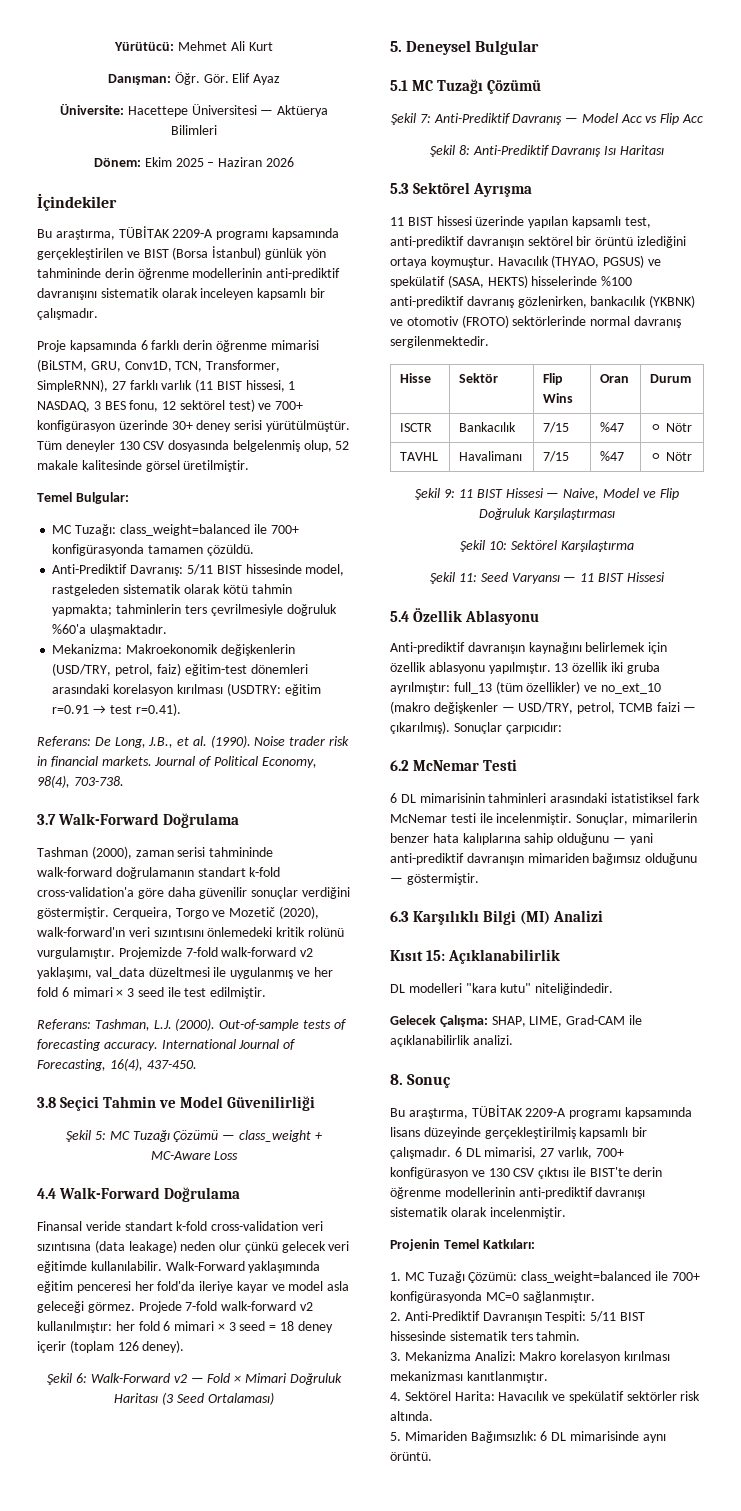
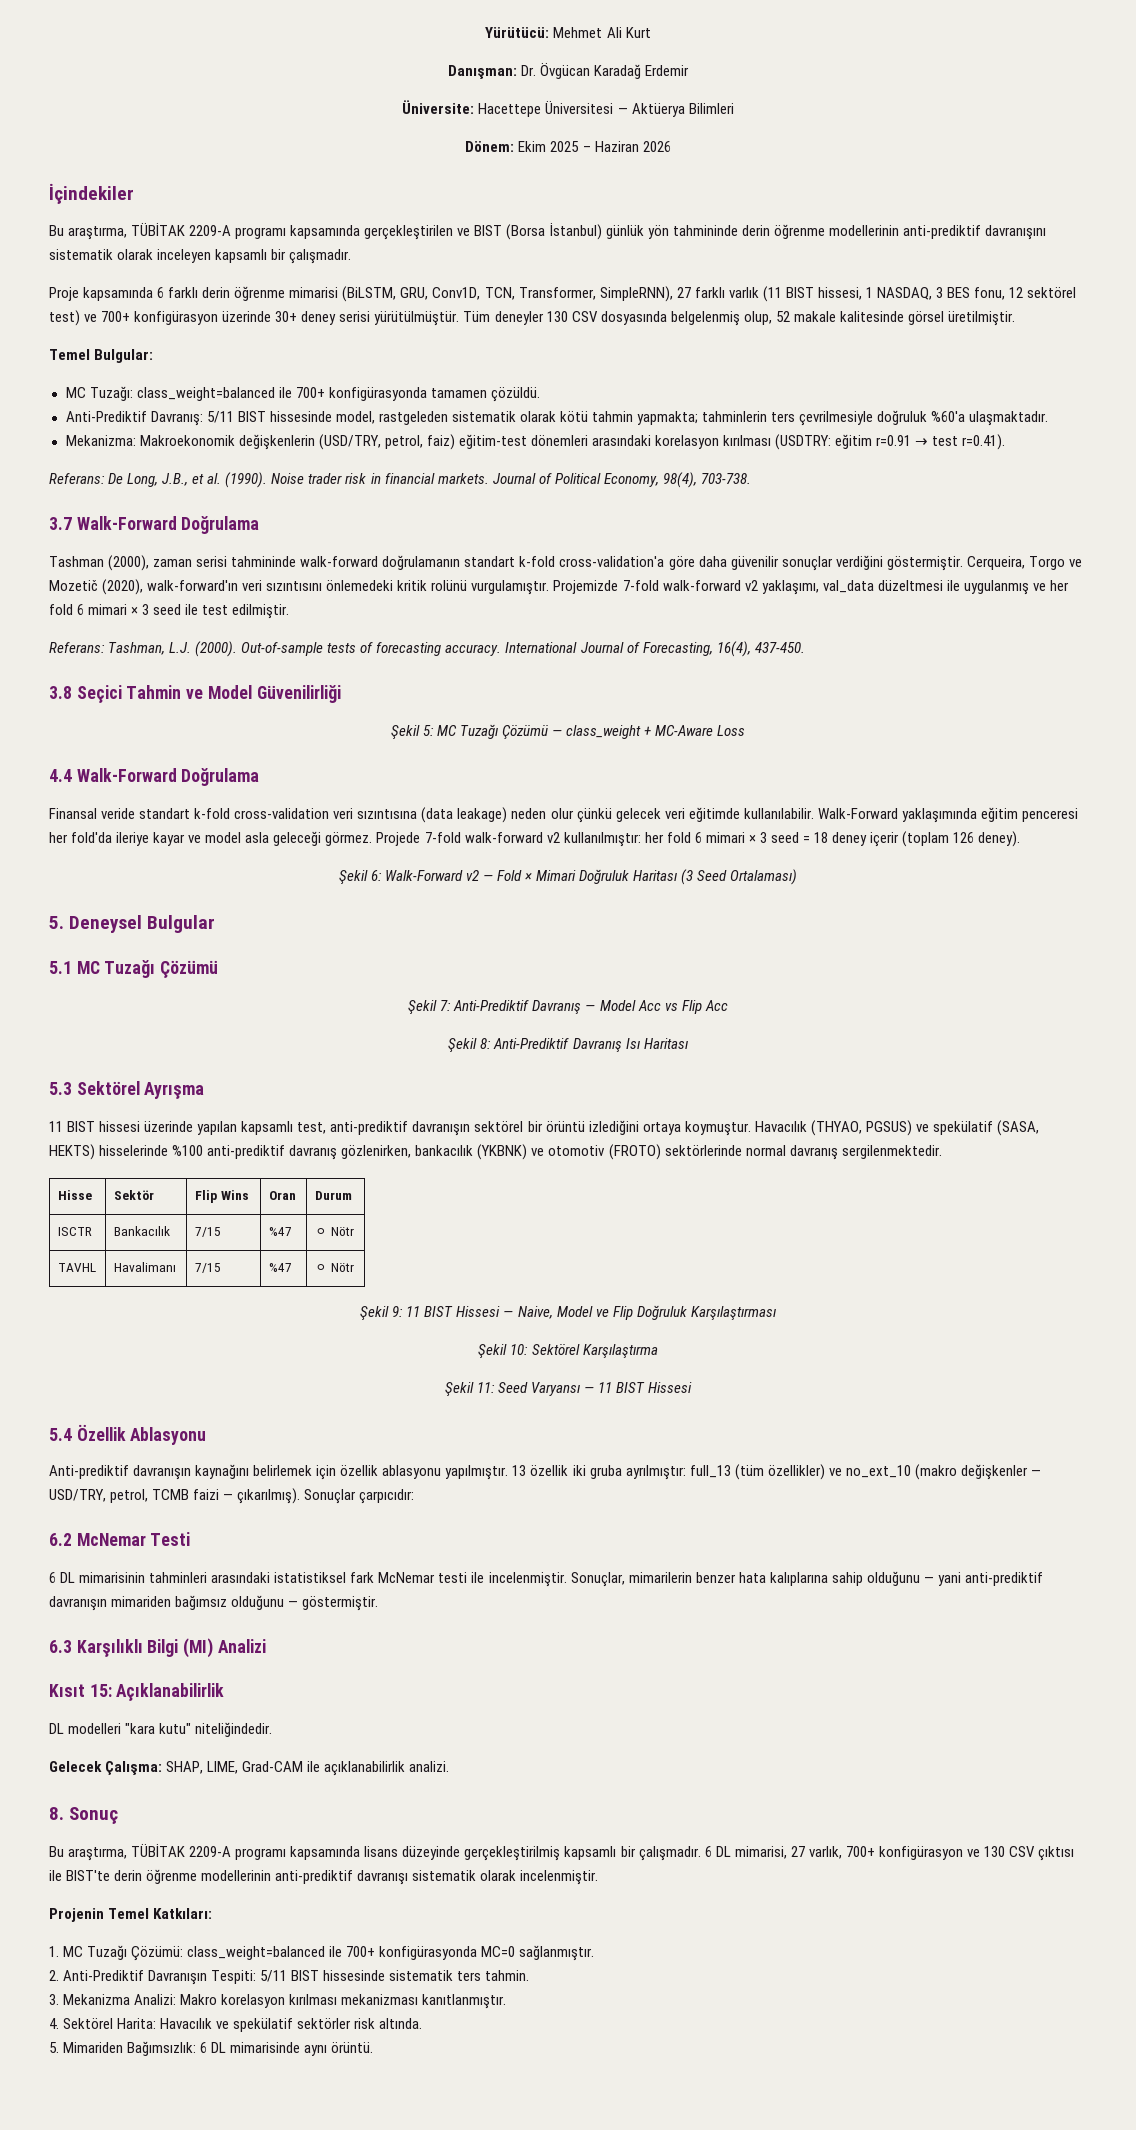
[174,72,281,85] Öğr. Gör. Elif Ayaz -> [520,62,690,79] Dr. Övgücan Karadağ Erdemir

